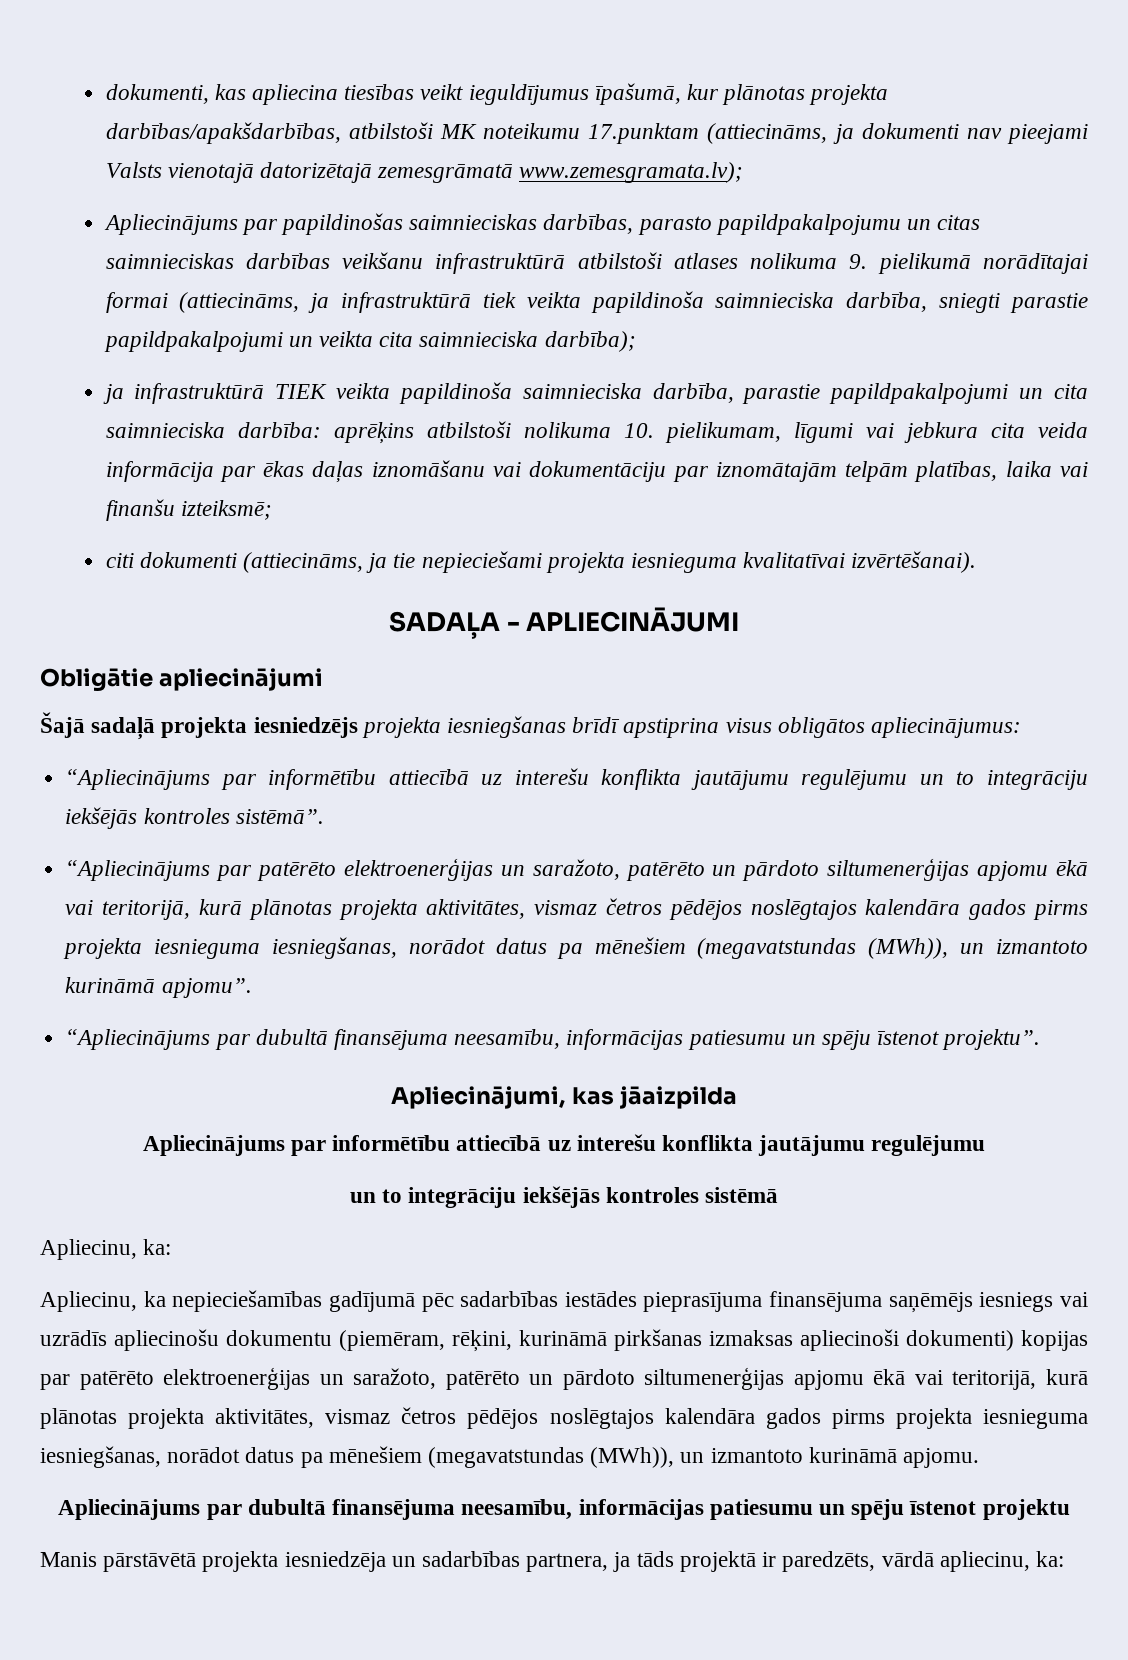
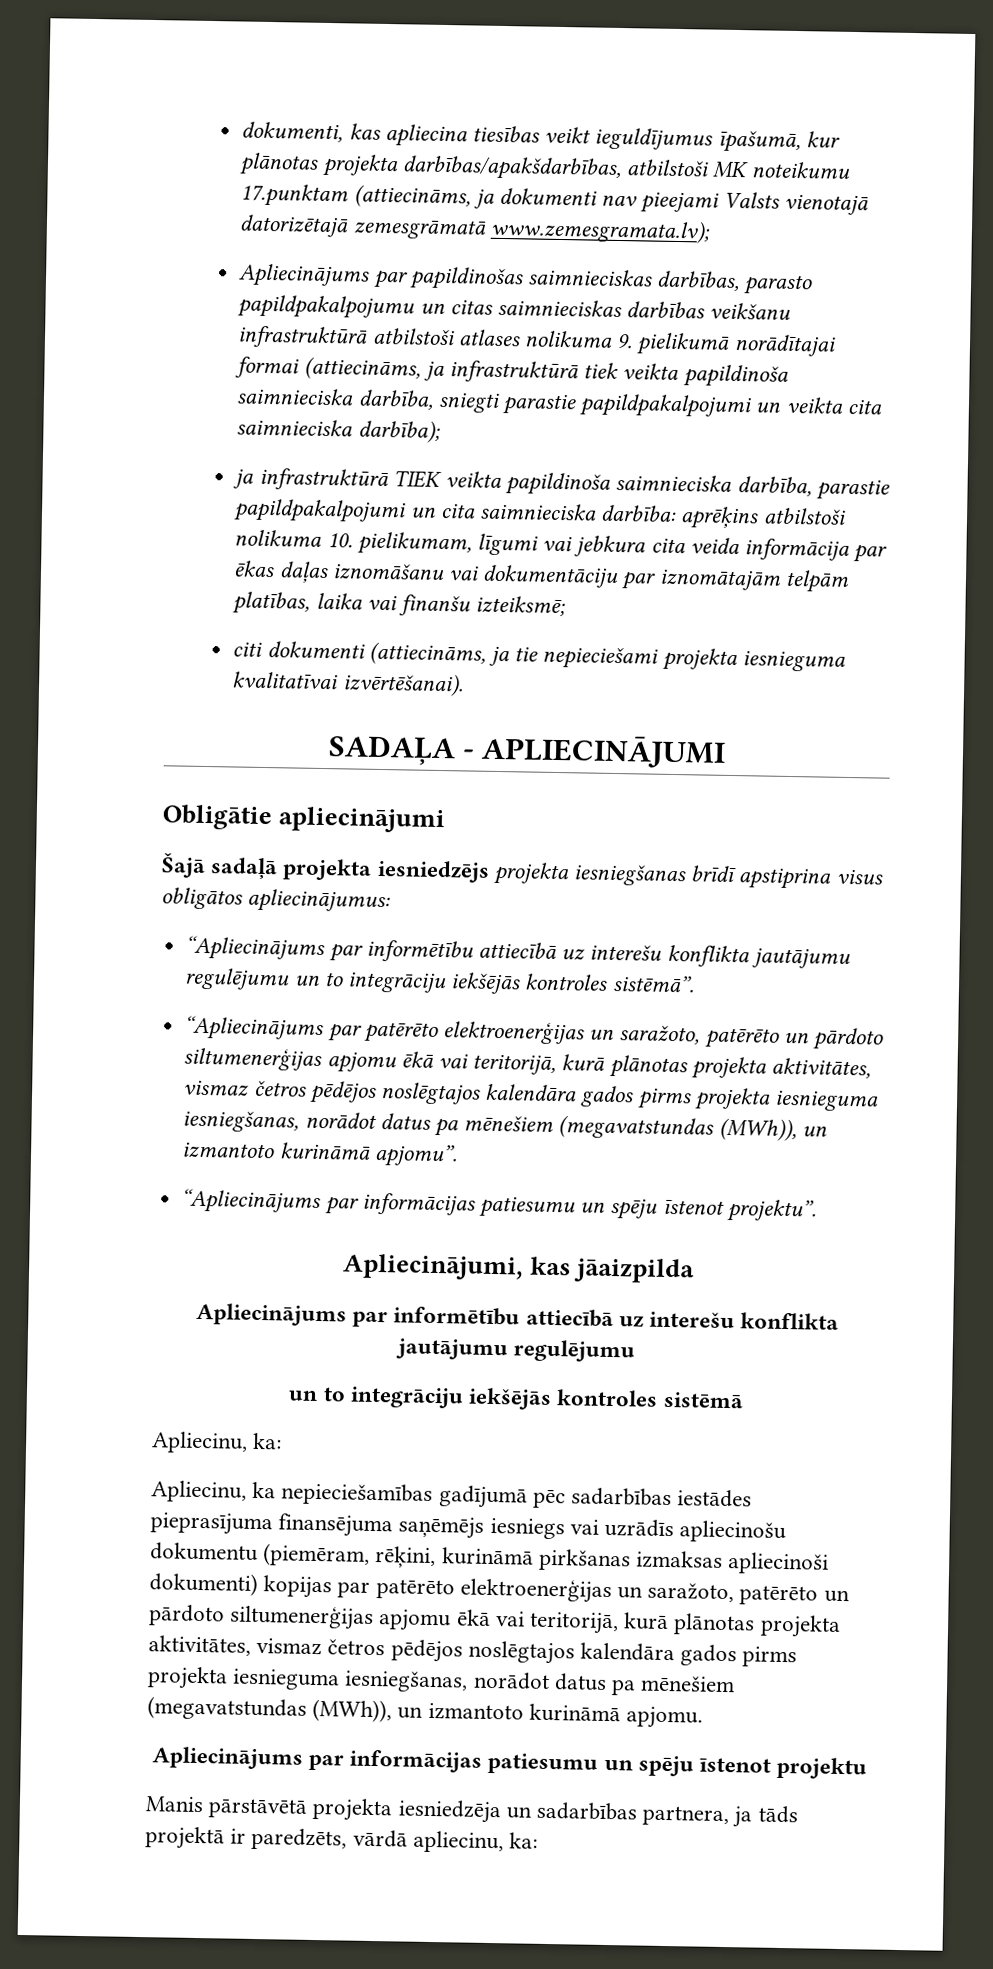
[255,1029,561,1050] dubultā finansējuma neesamību, -> (359, 1205) none
[247,1499,573,1520] dubultā finansējuma neesamību, -> (344, 1762) none

